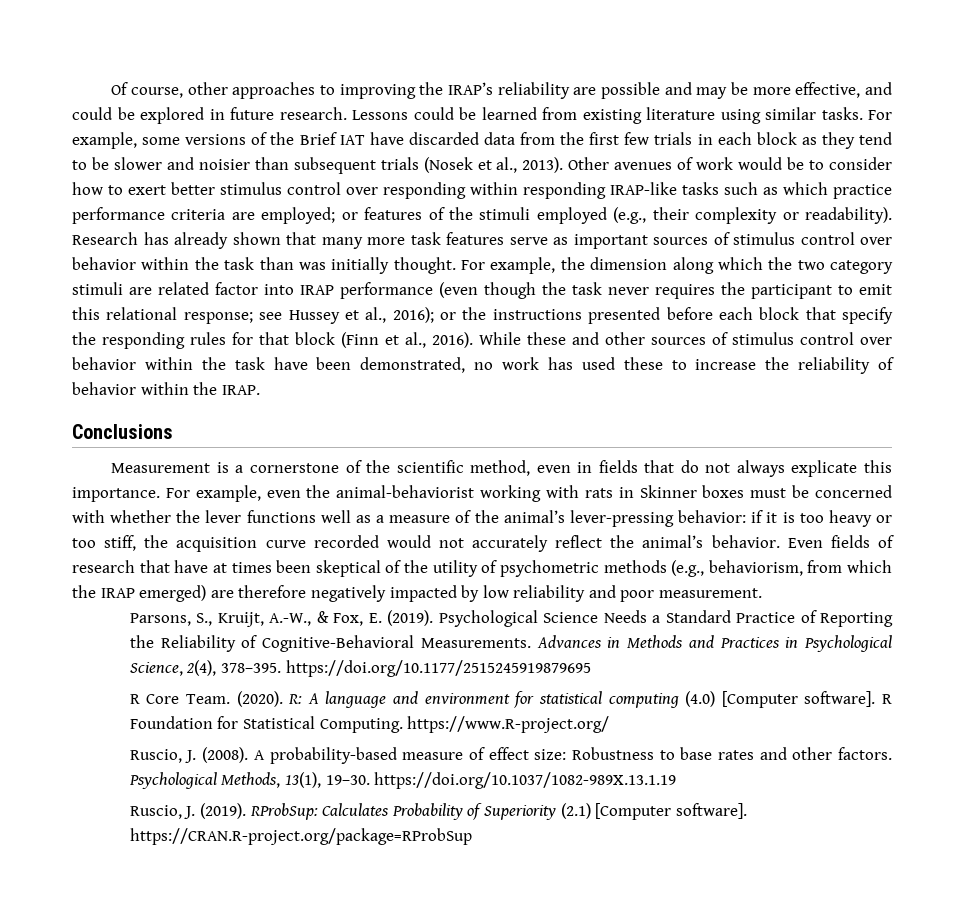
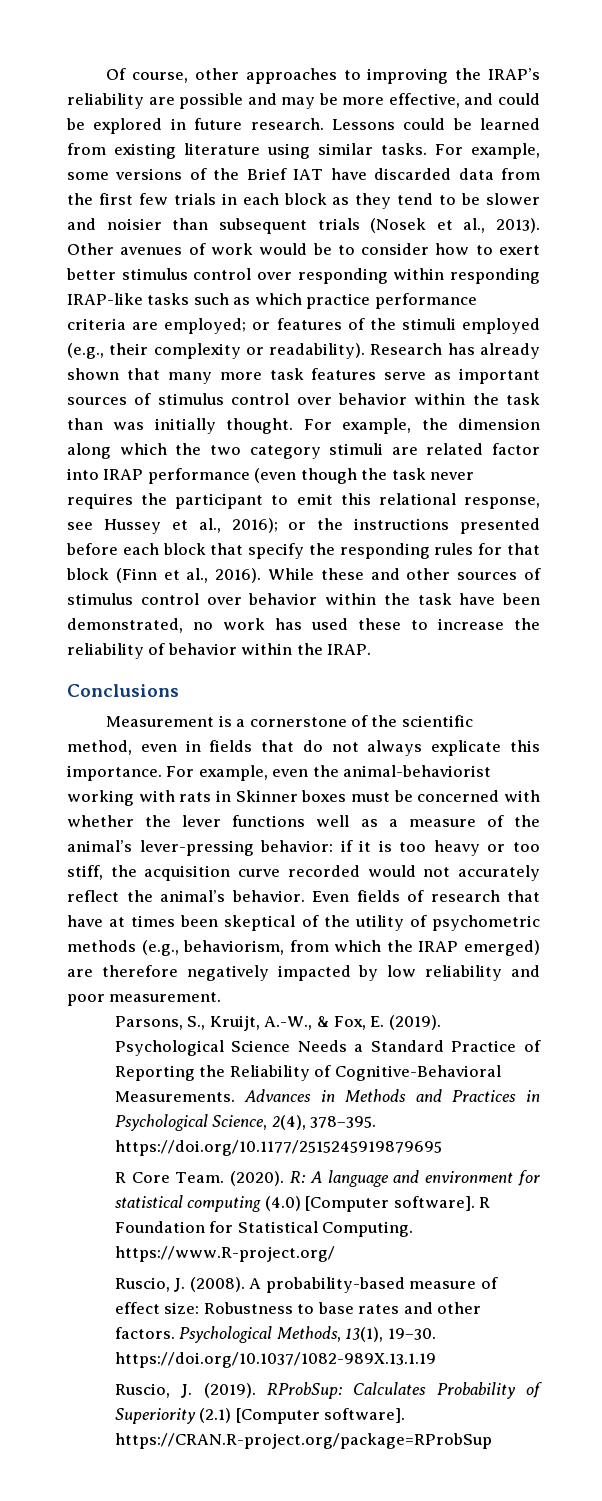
[183,312,253,324] response; -> [464,497,540,509] response,

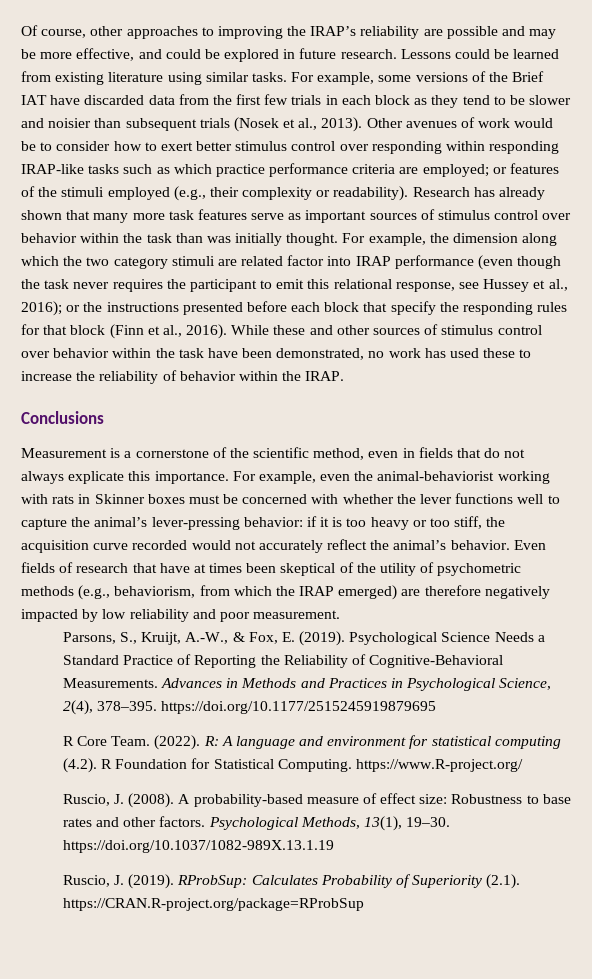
[360,815,504,827] as a measure of -> [547,495,560,504] [21,518,67,530] to capture
[230,1171,285,1186] (2020). -> [154,735,201,750] (2022).
[264,1196,475,1212] (4.0) [Computer software]. -> [62,758,97,773] (4.2).
[199,1408,406,1424] (2.1) [Computer software]. -> [486,874,521,889] (2.1).

